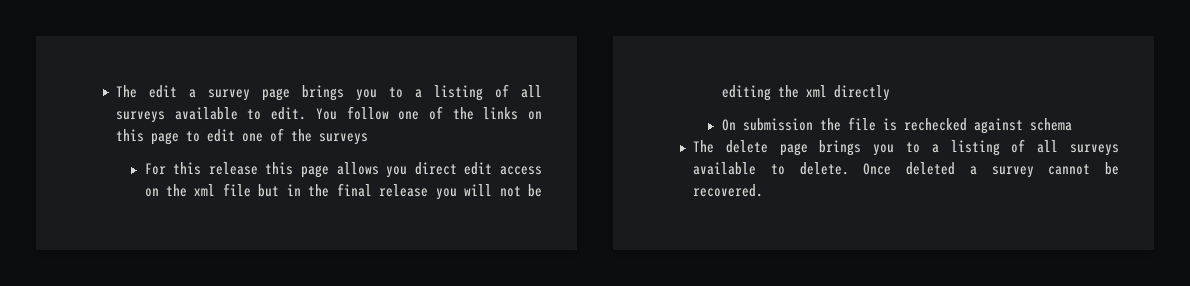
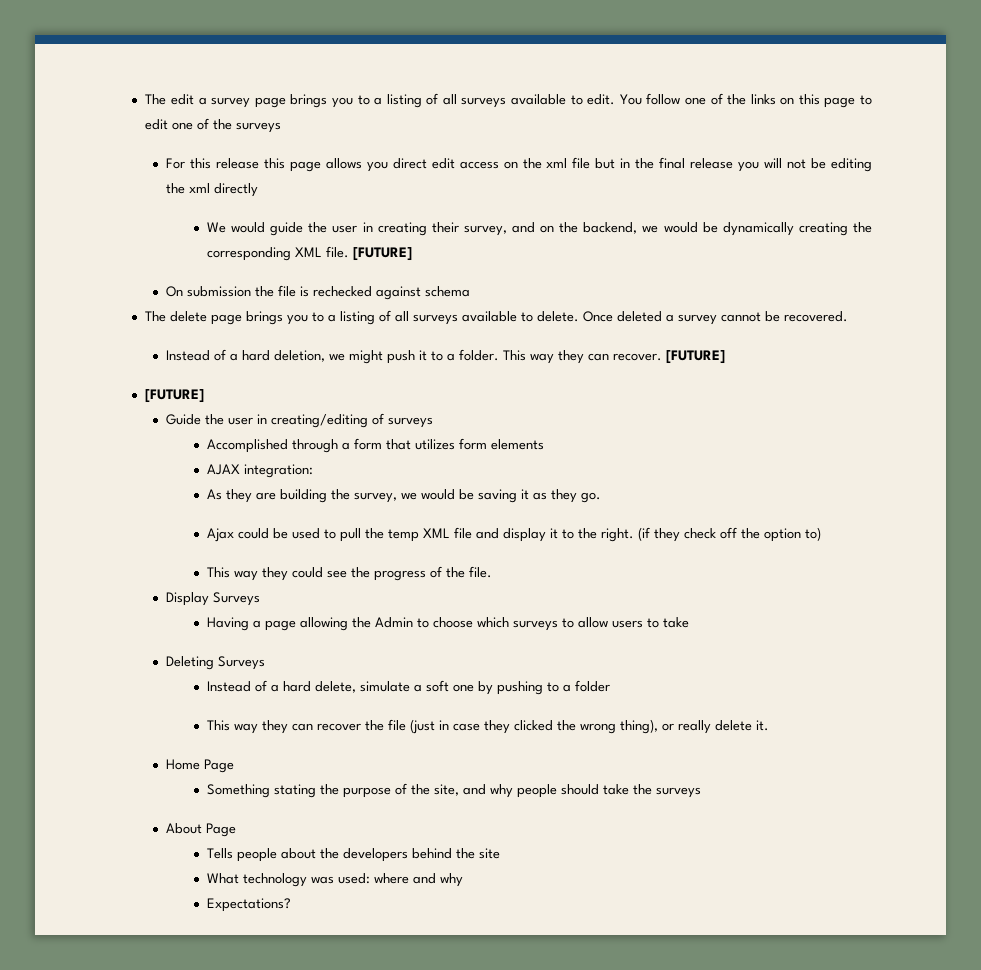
(890, 93) none -> [206,222,873,236] [206,246,412,261] // We would guide the user in creating their survey, and on the backend, we would be dynamically creating the corresponding XML file. [FUTURE]
(764, 190) none -> [165,349,725,364] [145,389,205,403] [165,413,433,428] [206,438,544,453] [206,464,313,478] [206,489,601,503] [206,527,821,542] [206,566,492,581] [165,592,260,606] [206,617,689,631] [165,656,265,670] [206,680,610,695] [206,719,769,734] [165,759,234,773] [206,783,701,798] [165,823,236,837] [206,848,500,862] [206,873,463,887] [206,898,291,912] // Instead of a hard deletion, we might push it to a folder. This way they can recover. [FUTURE] // [FUTURE] // Guide the user in creating/editing of surveys // Accomplished through a form that utilizes form elements // AJAX integration: // As they are building the survey, we would be saving it as they go. // Ajax could be used to pull the temp XML file and display it to the right. (if they check off the option to) // This way they could see the progress of the file. // Display Surveys // Having a page allowing the Admin to choose which surveys to allow users to take // Deleting Surveys // Instead of a hard delete, simulate a soft one by pushing to a folder // This way they can recover the file (just in case they clicked the wrong thing), or really delete it. // Home Page // Something stating the purpose of the site, and why people should take the surveys // About Page // Tells people about the developers behind the site // What technology was used: where and why // Expectations?

